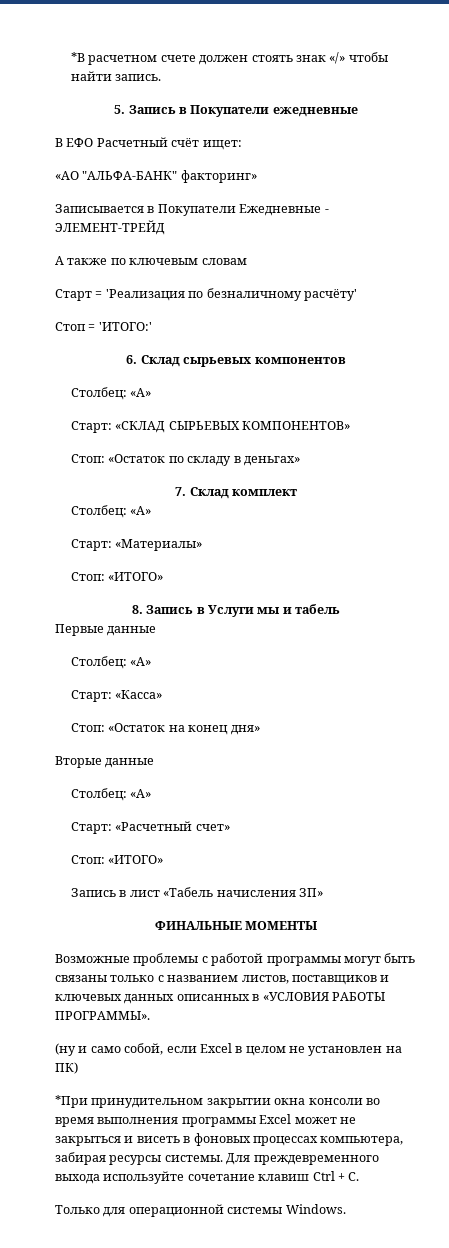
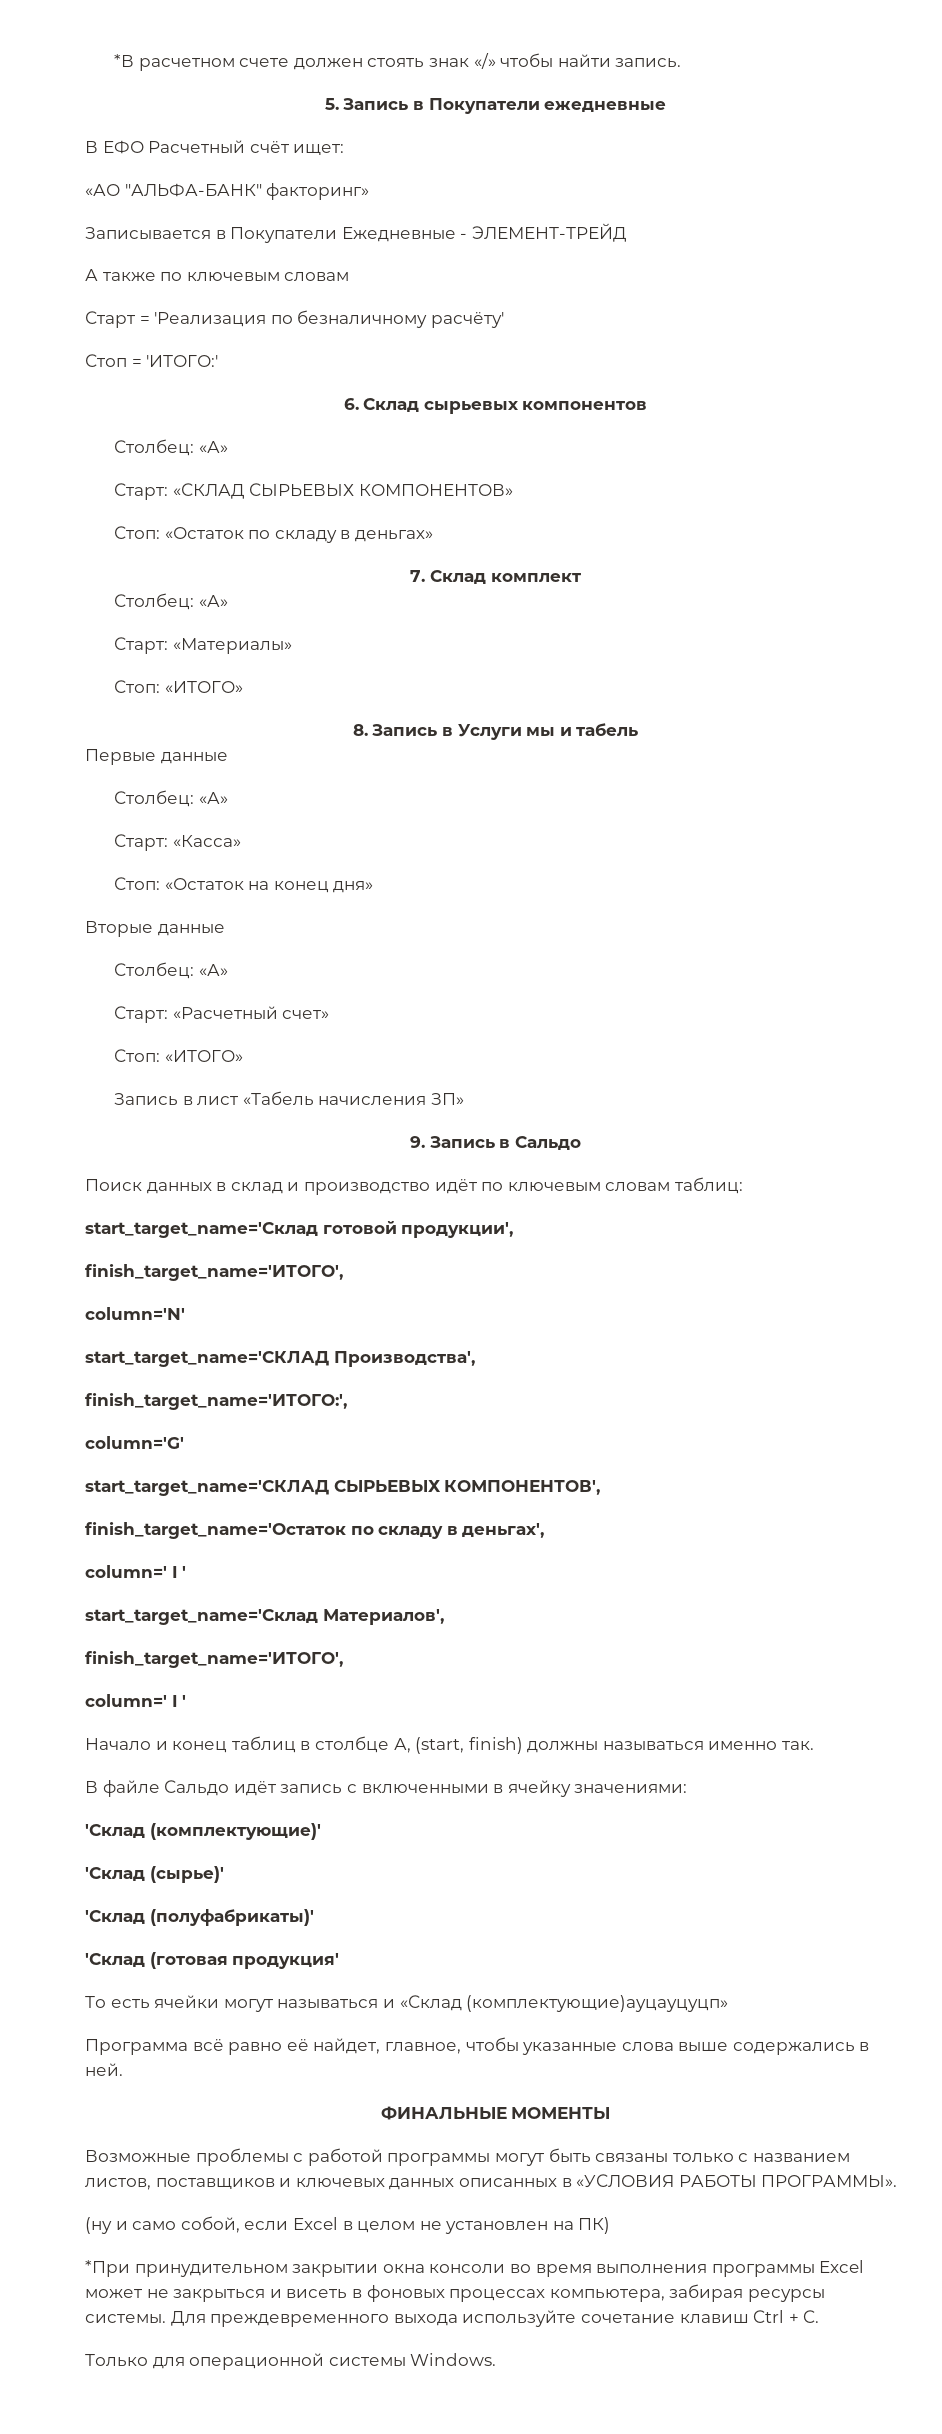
(323, 892) none -> [410,1136,581,1150] [85,1177,743,1195] [85,1221,514,1238] [85,1264,343,1281] [85,1307,185,1320] [85,1351,475,1367] [85,1393,347,1410] [85,1436,184,1449] [85,1480,601,1496] [85,1522,545,1539] [85,1565,187,1578] [85,1609,444,1625] [85,1651,343,1668] [85,1694,187,1707] [85,1736,815,1754] [85,1780,688,1797] [85,1823,321,1840] [85,1866,224,1883] [85,1909,314,1926] [85,1952,340,1969] [85,1995,729,2012] [85,2037,870,2055] [85,2063,123,2076] // 9. Запись в Сальдо // Поиск данных в склад и производство идёт по ключевым словам таблиц: // start_target_name='Склад готовой продукции', // finish_target_name='ИТОГО', // column='N' // start_target_name='СКЛАД Производства', // finish_target_name='ИТОГО:', // column='G' // start_target_name='СКЛАД СЫРЬЕВЫХ КОМПОНЕНТОВ', // finish_target_name='Остаток по складу в деньгах', // column=' I ' // start_target_name='Склад Материалов', // finish_target_name='ИТОГО', // column=' I ' // Начало и конец таблиц в столбце А, (start, finish) должны называться именно так. // В файле Сальдо идёт запись с включенными в ячейку значениями: // 'Склад (комплектующие)' // 'Склад (сырье)' // 'Склад (полуфабрикаты)' // 'Склад (готовая продукция' // То есть ячейки могут называться и «Склад (комплектующие)ауцауцуцп» // Программа всё равно её найдет, главное, чтобы указанные слова выше содержались в ней.

